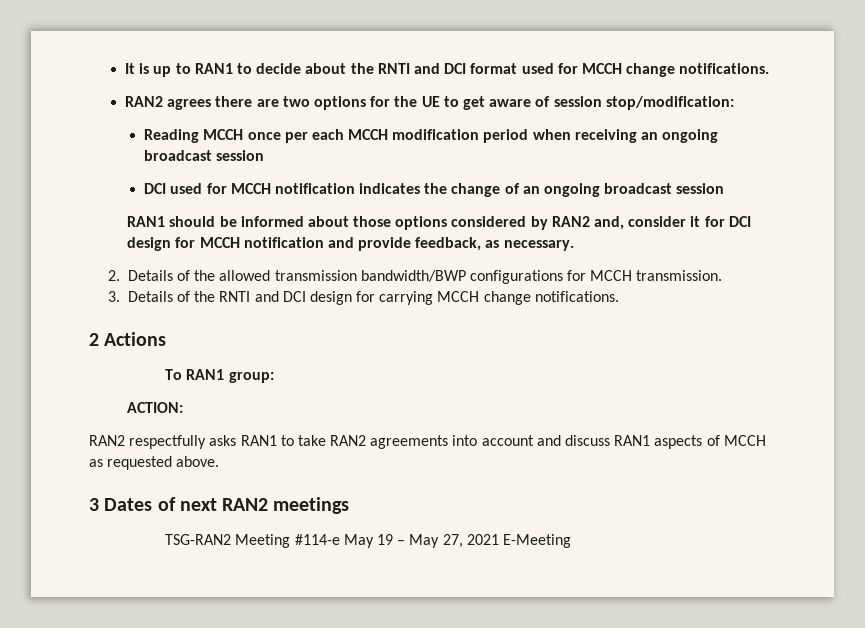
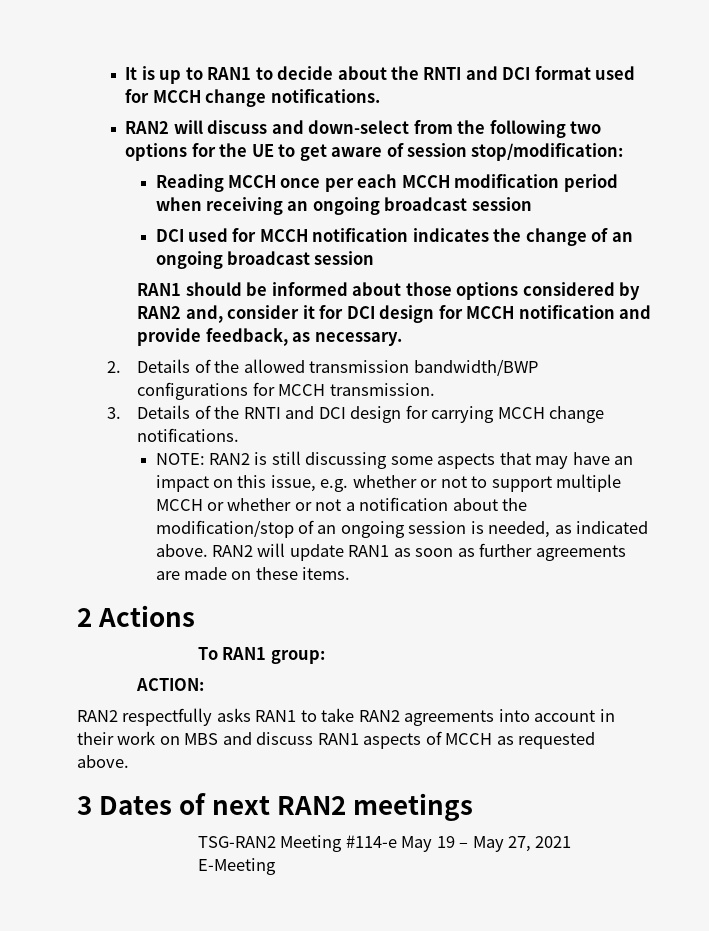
[167,96,279,110] agrees there are -> [173,120,566,138] will discuss and down-select from the following
(619, 296) none -> [155,451,634,469] [155,474,622,492] [155,497,528,511] [155,520,649,538] [155,543,626,561] [155,567,351,580] // NOTE: RAN2 is still discussing some aspects that may have an impact on this issue, e.g. whether or not to support multiple MCCH or whether or not a notification about the modification/stop of an ongoing session is needed, as indicated above. RAN2 will update RAN1 as soon as further agreements are made on these items.
(534, 440) none -> [599,709,615,722] [77,731,219,745] in their work on MBS

